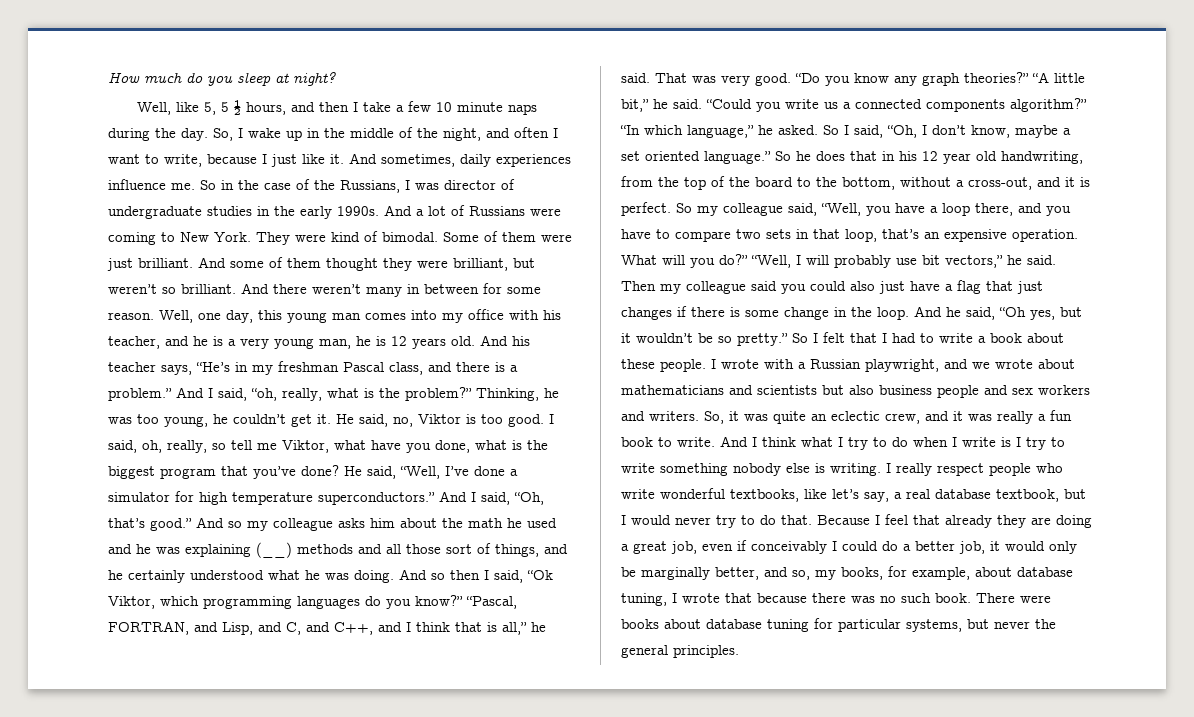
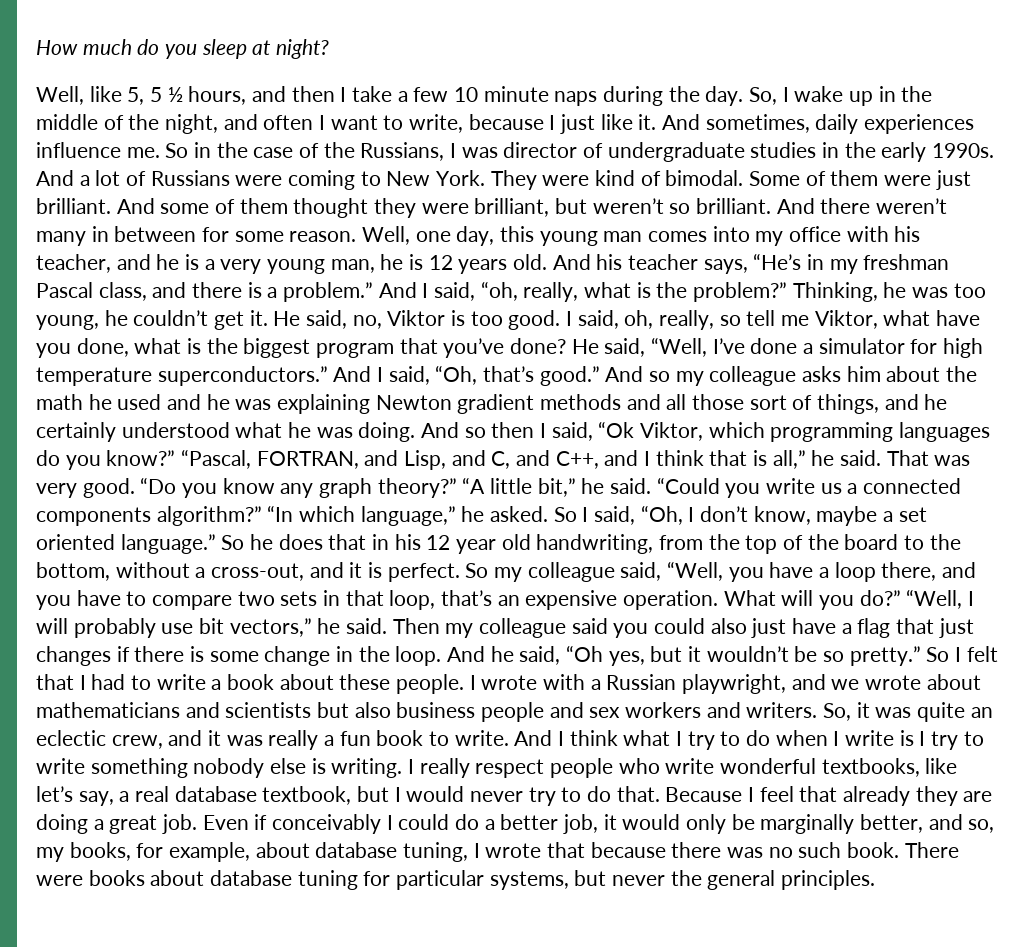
[256,542,292,558] (__) -> [375,394,535,414] Newton gradient
[964,72,1029,83] theories?” -> [377,478,457,498] theory?”
[671,541,733,554] job, even -> [162,814,249,834] job. Even

